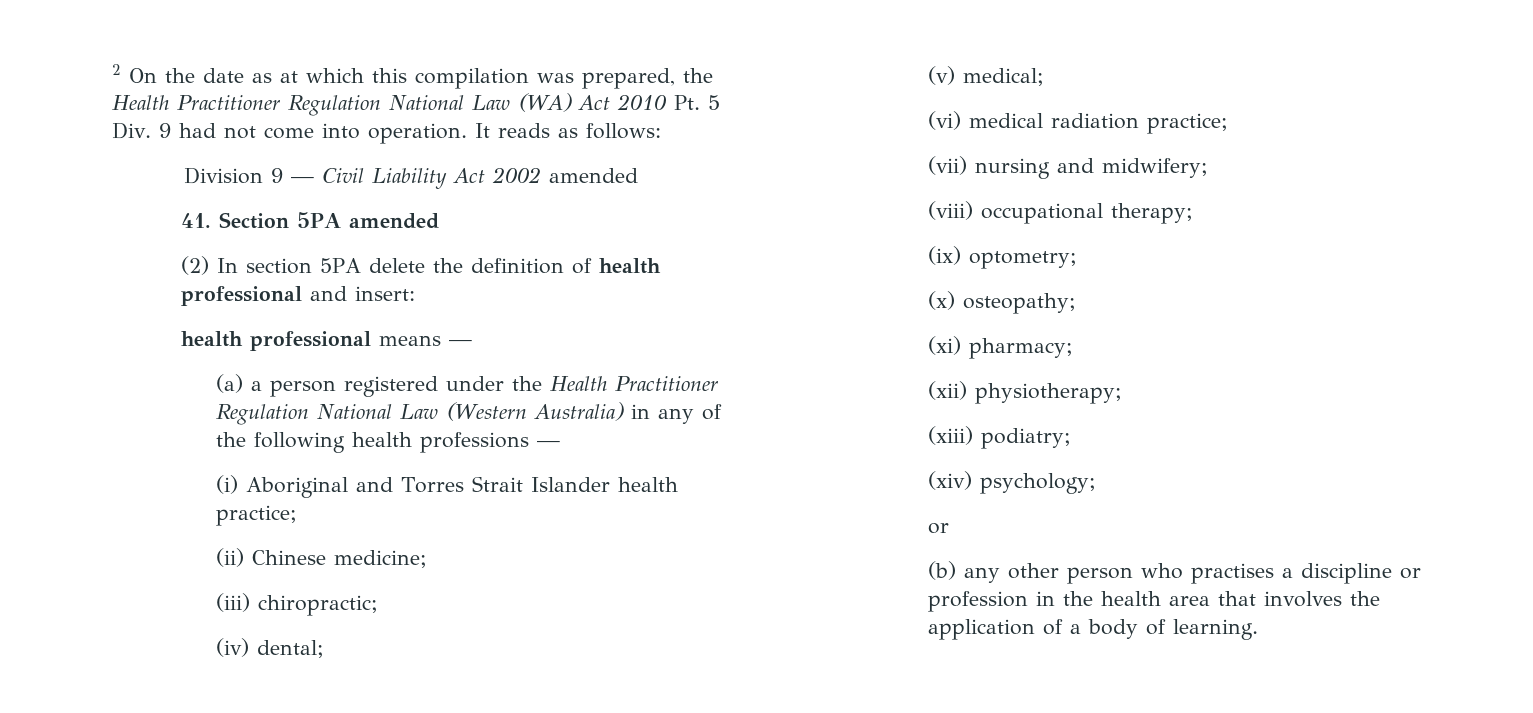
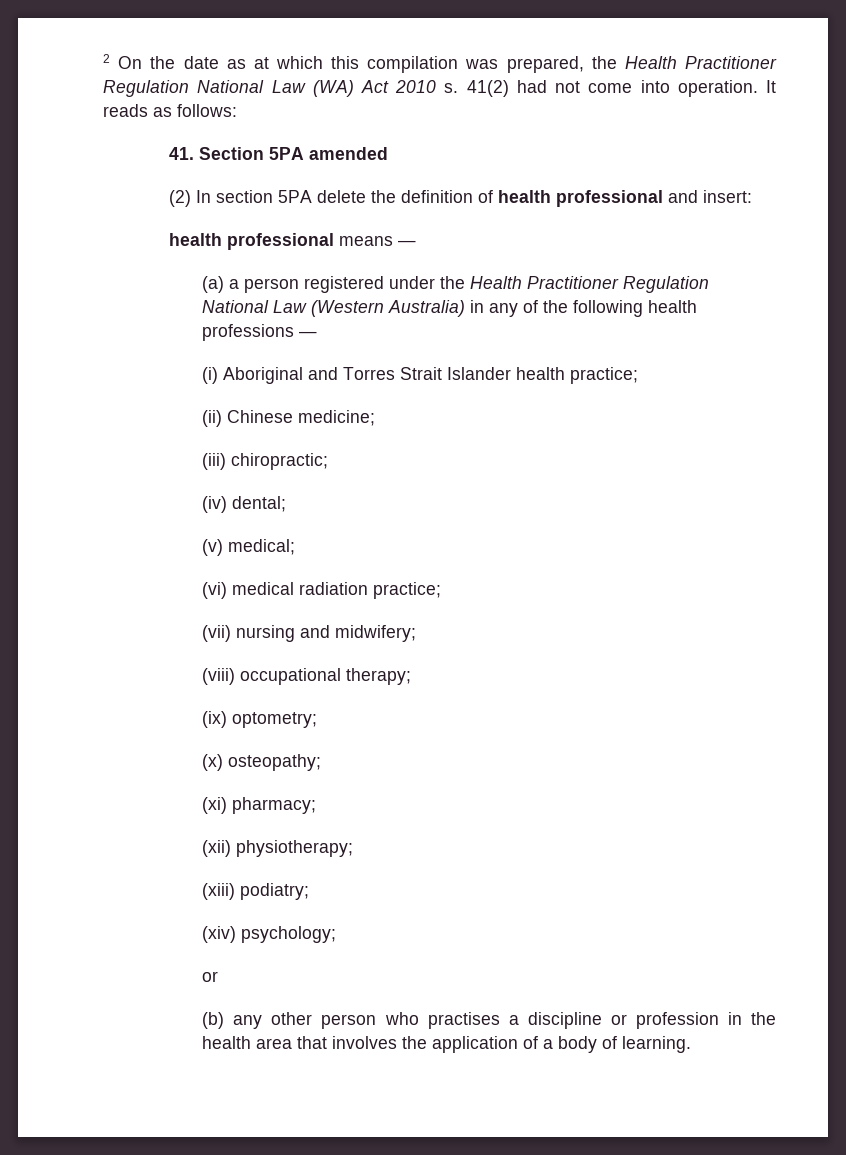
[674,95,721,110] [112,122,172,139] Pt. 5 Div. 9 -> [444,80,509,97] s. 41(2)
[183,167,638,189] // Division 9 — Civil Liability Act 2002 amended -> (238, 110) none

